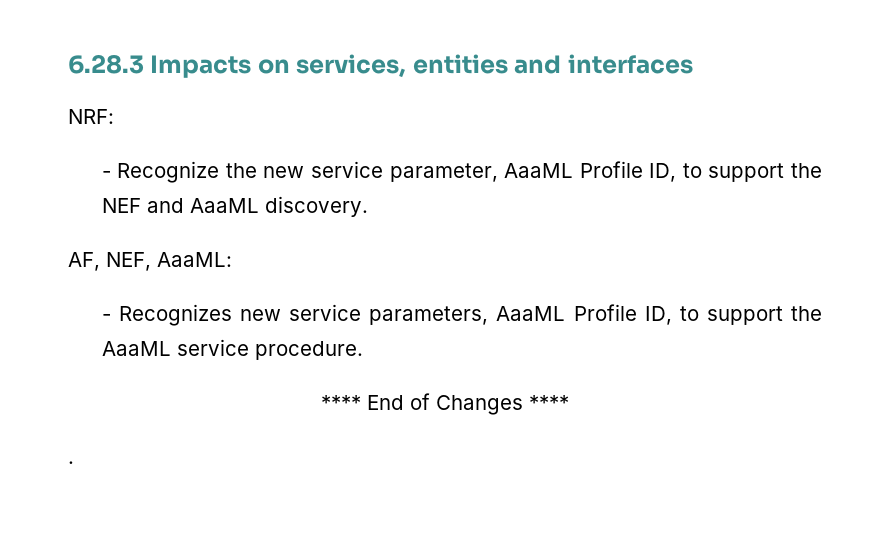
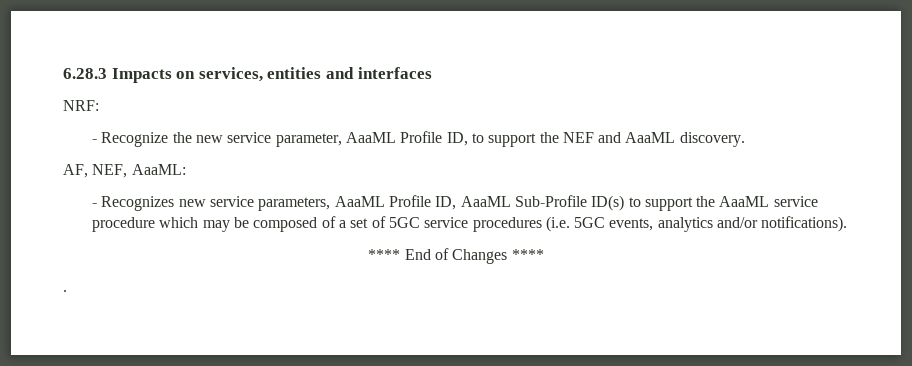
(672, 315) none -> [460,195,625,211] AaaML Sub-Profile ID(s)
[254,341,363,360] procedure. -> [91,216,848,232] procedure which may be composed of a set of 5GC service procedures (i.e. 5GC events, analytics and/or notifications).

